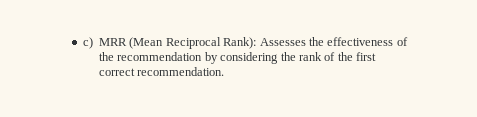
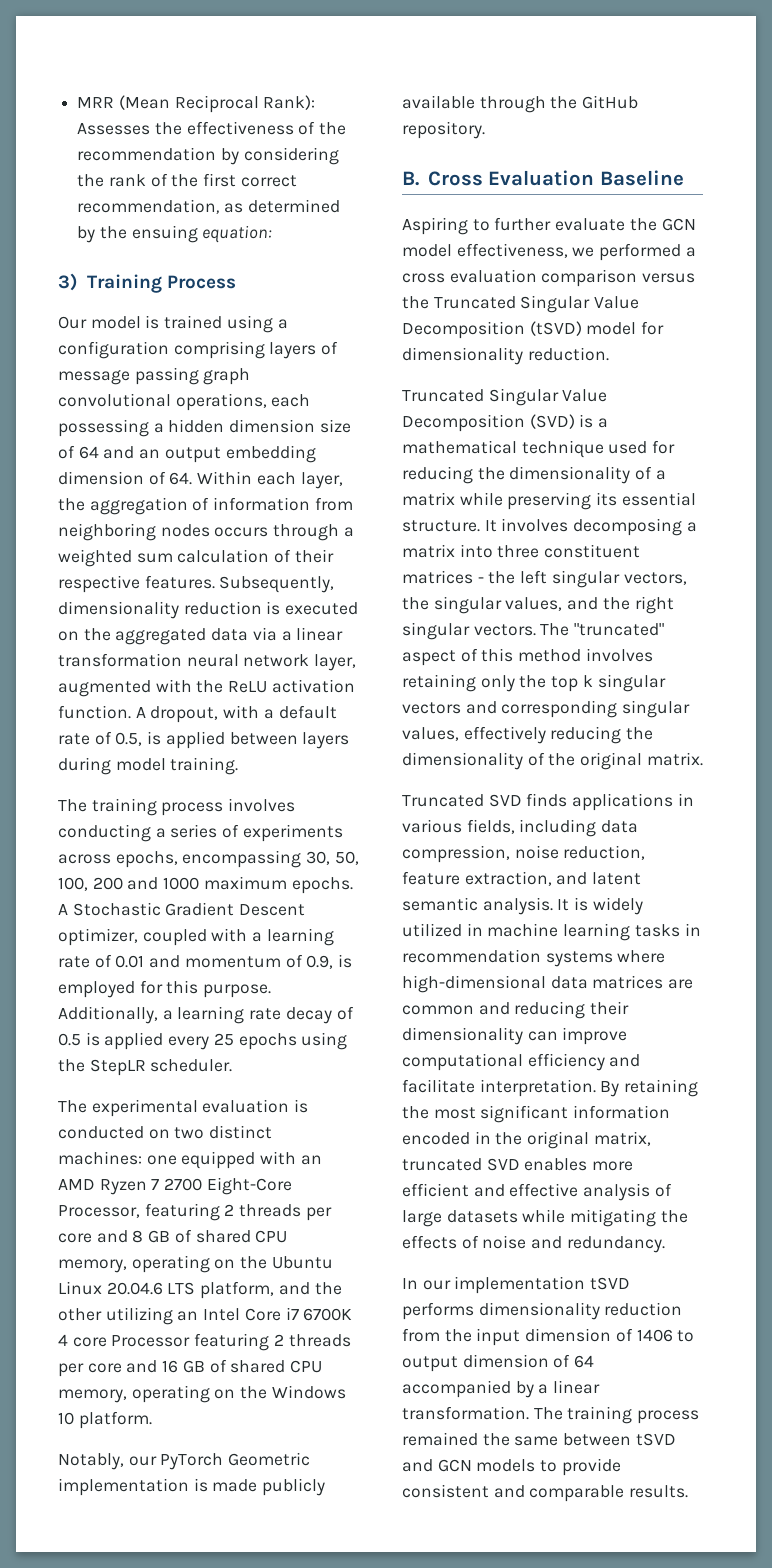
[82,37,93,49] c) -> (77, 102) none
[137,67,225,76] recommendation. -> [77,199,340,214] [77,225,273,243] [58,273,236,293] [58,315,288,333] [58,341,339,359] [58,367,251,385] [58,393,311,411] [58,419,351,437] [58,445,316,463] [58,471,343,489] [58,497,353,515] [58,523,354,541] [58,549,334,567] [58,575,335,593] [58,601,359,619] [58,627,344,645] [58,653,357,671] [58,679,355,697] [58,705,337,723] [58,731,350,749] [58,757,239,775] [58,798,296,816] [58,824,343,842] [58,850,359,868] [58,876,353,894] [58,902,306,916] [58,928,334,946] [58,954,353,969] [58,980,272,998] [58,1006,354,1024] [58,1032,348,1050] [58,1059,233,1076] [58,1099,309,1117] [58,1125,273,1139] [58,1151,322,1169] [58,1177,292,1195] [58,1203,332,1221] [58,1229,288,1243] [58,1255,333,1273] [58,1281,342,1299] [58,1307,353,1325] [58,1333,351,1351] [58,1359,323,1377] [58,1385,346,1403] [58,1411,152,1429] [58,1452,311,1470] [58,1478,326,1496] [402,95,639,113] [402,121,485,139] [402,170,684,186] [402,217,696,235] [402,243,696,261] [402,269,696,287] [402,295,640,313] [402,321,665,339] [402,347,609,365] [402,388,608,406] [402,414,609,432] [402,440,676,458] [402,466,666,484] [402,492,696,510] [402,518,697,536] [402,544,641,558] [402,570,687,588] [402,596,674,614] [402,622,665,640] [402,648,653,666] [402,674,666,692] [402,700,691,718] [402,726,654,744] [402,752,703,770] [402,793,694,811] [402,819,639,837] [402,845,646,863] [402,871,642,886] [402,897,643,915] [402,923,701,941] [402,949,666,967] [402,975,694,993] [402,1001,630,1019] [402,1027,628,1045] [402,1053,641,1071] [402,1079,699,1097] [402,1105,671,1123] [402,1131,651,1149] [402,1158,634,1171] [402,1183,672,1201] [402,1209,688,1227] [402,1235,665,1253] [402,1276,631,1294] [402,1302,683,1320] [402,1328,695,1346] [402,1354,595,1372] [402,1380,601,1398] [402,1406,700,1424] [402,1432,676,1446] [402,1458,621,1476] [402,1484,689,1502] recommendation, as determined by the ensuing equation: // 3) Training Process // Our model is trained using a configuration comprising layers of message passing graph convolutional operations, each possessing a hidden dimension size of 64 and an output embedding dimension of 64. Within each layer, the aggregation of information from neighboring nodes occurs through a weighted sum calculation of their respective features. Subsequently, dimensionality reduction is executed on the aggregated data via a linear transformation neural network layer, augmented with the ReLU activation function. A dropout, with a default rate of 0.5, is applied between layers during model training. // The training process involves conducting a series of experiments across epochs, encompassing 30, 50, 100, 200 and 1000 maximum epochs. A Stochastic Gradient Descent optimizer, coupled with a learning rate of 0.01 and momentum of 0.9, is employed for this purpose. Additionally, a learning rate decay of 0.5 is applied every 25 epochs using the StepLR scheduler. // The experimental evaluation is conducted on two distinct machines: one equipped with an AMD Ryzen 7 2700 Eight-Core Processor, featuring 2 threads per core and 8 GB of shared CPU memory, operating on the Ubuntu Linux 20.04.6 LTS platform, and the other utilizing an Intel Core i7 6700K 4 core Processor featuring 2 threads per core and 16 GB of shared CPU memory, operating on the Windows 10 platform. // Notably, our PyTorch Geometric implementation is made publicly available through the GitHub repository. // B. Cross Evaluation Baseline // Aspiring to further evaluate the GCN model effectiveness, we performed a cross evaluation comparison versus the Truncated Singular Value Decomposition (tSVD) model for dimensionality reduction. // Truncated Singular Value Decomposition (SVD) is a mathematical technique used for reducing the dimensionality of a matrix while preserving its essential structure. It involves decomposing a matrix into three constituent matrices - the left singular vectors, the singular values, and the right singular vectors. The "truncated" aspect of this method involves retaining only the top k singular vectors and corresponding singular values, effectively reducing the dimensionality of the original matrix. // Truncated SVD finds applications in various fields, including data compression, noise reduction, feature extraction, and latent semantic analysis. It is widely utilized in machine learning tasks in recommendation systems where high-dimensional data matrices are common and reducing their dimensionality can improve computational efficiency and facilitate interpretation. By retaining the most significant information encoded in the original matrix, truncated SVD enables more efficient and effective analysis of large datasets while mitigating the effects of noise and redundancy. // In our implementation tSVD performs dimensionality reduction from the input dimension of 1406 to output dimension of 64 accompanied by a linear transformation. The training process remained the same between tSVD and GCN models to provide consistent and comparable results.

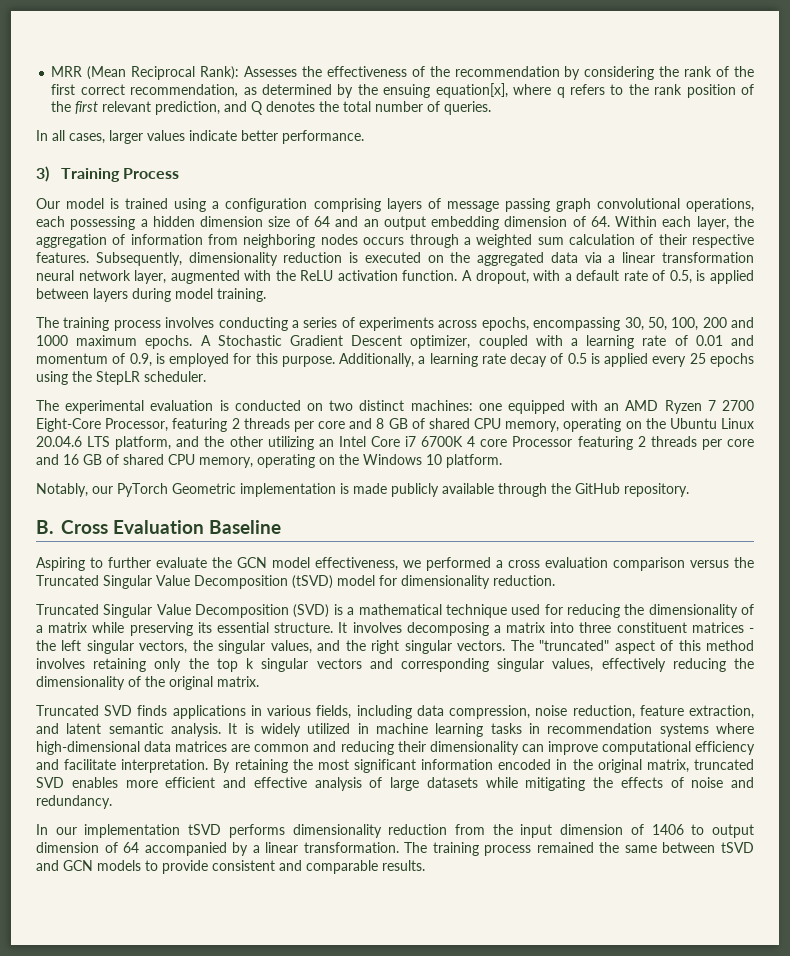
[202,225,273,243] equation: -> [435,83,755,98] [51,101,492,115] [36,130,364,144] equation[x], where q refers to the rank position of the first relevant prediction, and Q denotes the total number of queries. // In all cases, larger values indicate better performance.

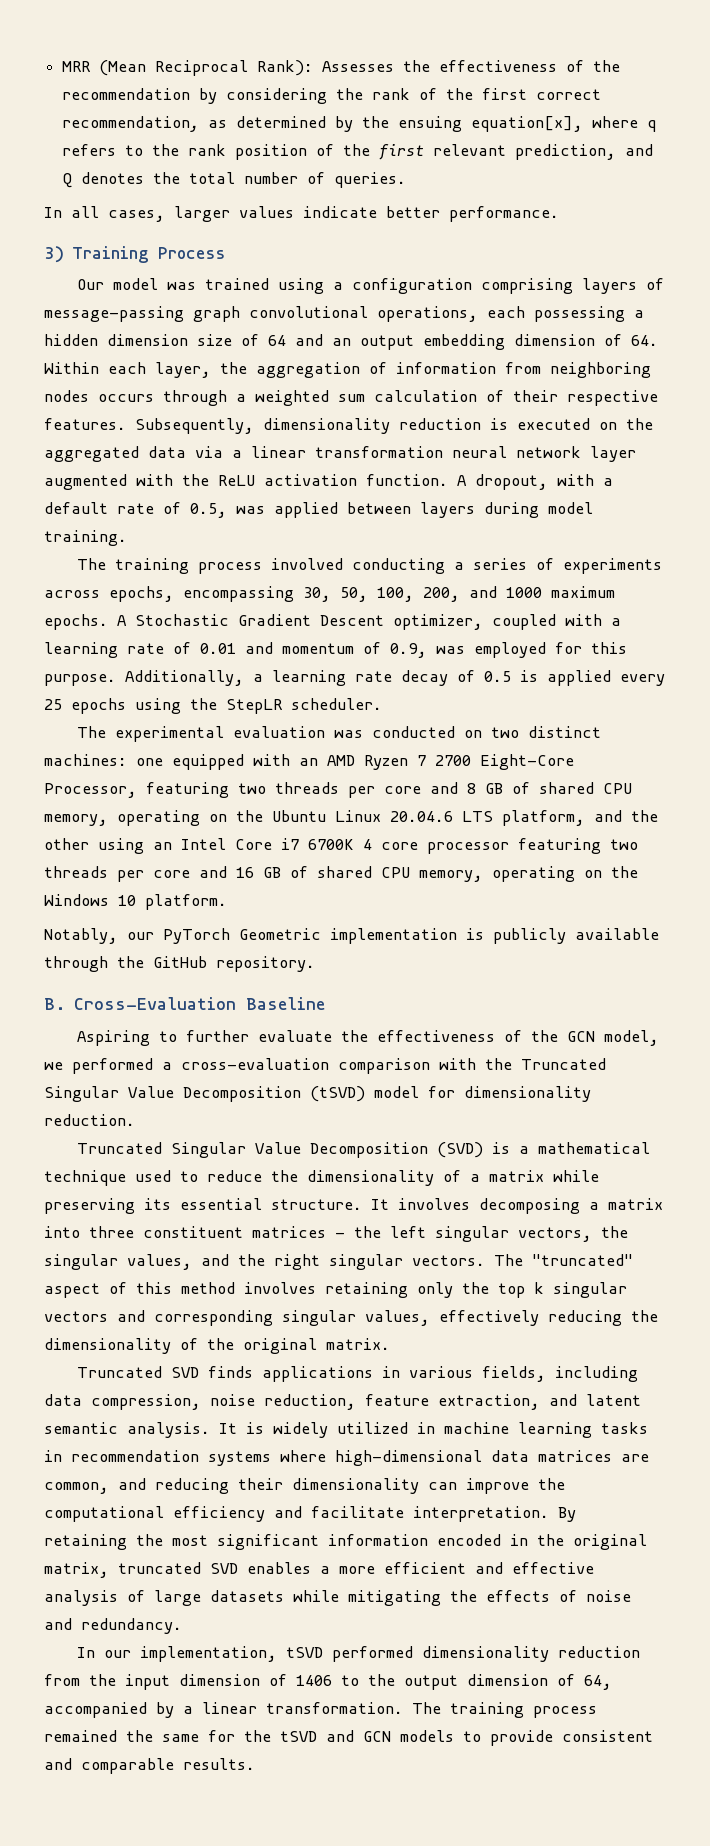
[110,198,120,209] is -> [166,282,196,290] was
[446,198,550,212] message passing -> [44,306,184,322] message-passing
[134,270,167,284] layer, -> [590,446,636,462] layer
[696,270,706,281] is -> [236,506,265,514] was
[165,317,215,328] involves -> [270,558,343,570] involved
[702,317,727,328] 200 -> [423,587,460,602] 200,
[155,353,165,364] is -> [436,646,465,654] was
[219,400,229,411] is -> [333,730,363,738] was
[231,418,240,429] 2 -> [238,783,266,794] two
[267,436,314,450] utilizing -> [98,838,144,854] using
[512,436,646,450] Processor featuring 2 -> [427,838,638,854] processor featuring two
[353,483,387,494] made -> (484, 934) none
[61,520,205,534] Cross Evaluation -> [74,997,237,1010] Cross-Evaluation
[237,557,729,571] GCN model effectiveness, we performed a cross evaluation comparison versus -> [376,1030,659,1046] [44,1058,476,1074] effectiveness of the GCN model, we performed a cross-evaluation comparison with
[544,604,620,618] for reducing -> [180,1170,262,1182] to reduce
[254,744,310,752] common -> [44,1482,109,1494] common,
(598, 748) none -> [538,1478,565,1490] the
(118, 782) none -> [320,1566,330,1574] a
[84,824,285,838] implementation tSVD performs -> [139,1646,413,1662] implementation, tSVD performed
(705, 829) none -> [368,1674,395,1686] the
[123,842,140,853] 64 -> [584,1675,612,1690] 64,
[662,842,716,853] between -> [208,1730,271,1742] for the

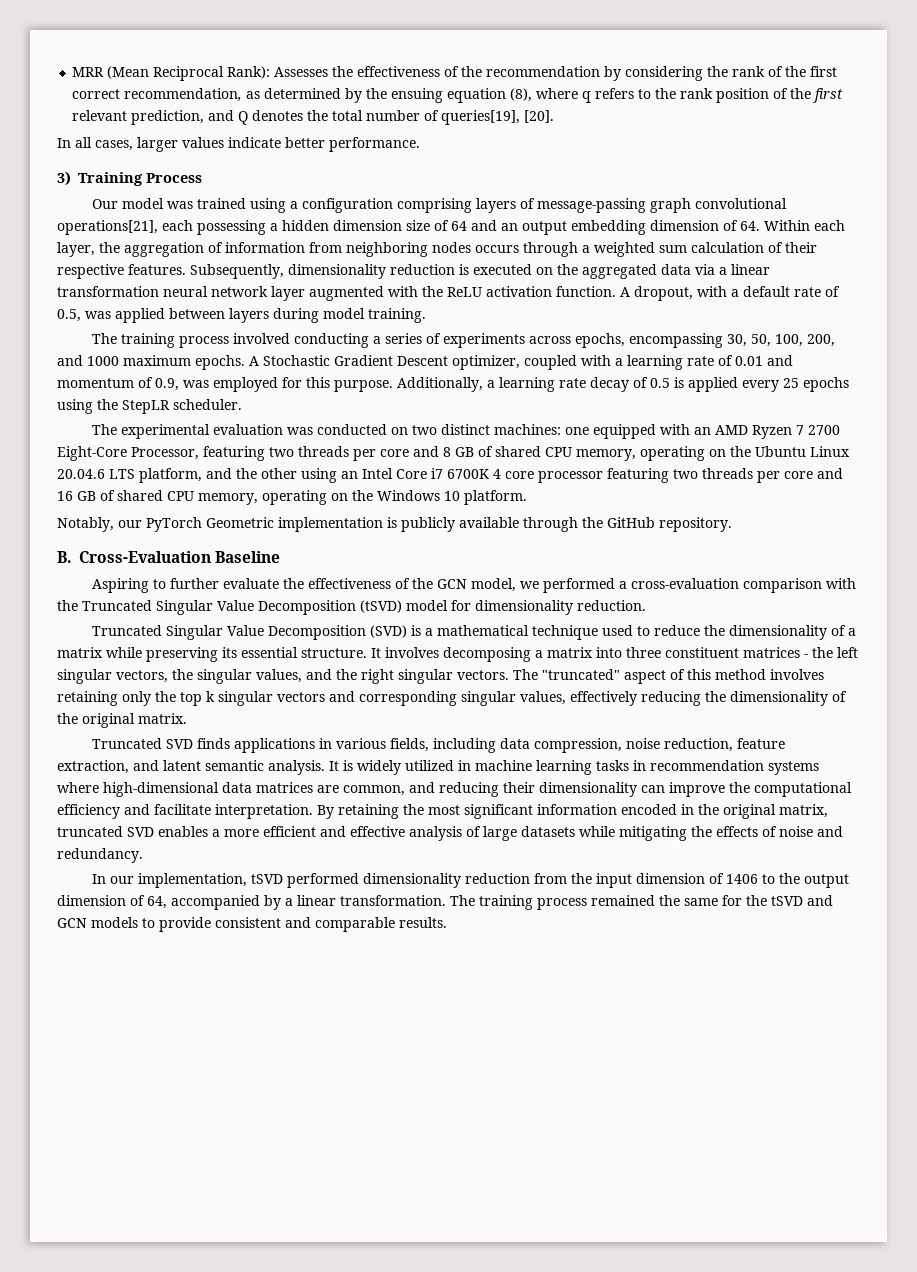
[471,116,584,132] equation[x], -> [447,88,533,103] equation (8),
[334,172,407,188] queries. -> [441,110,555,125] queries[19], [20].
[377,306,478,322] operations, -> [57,220,158,235] operations[21],

